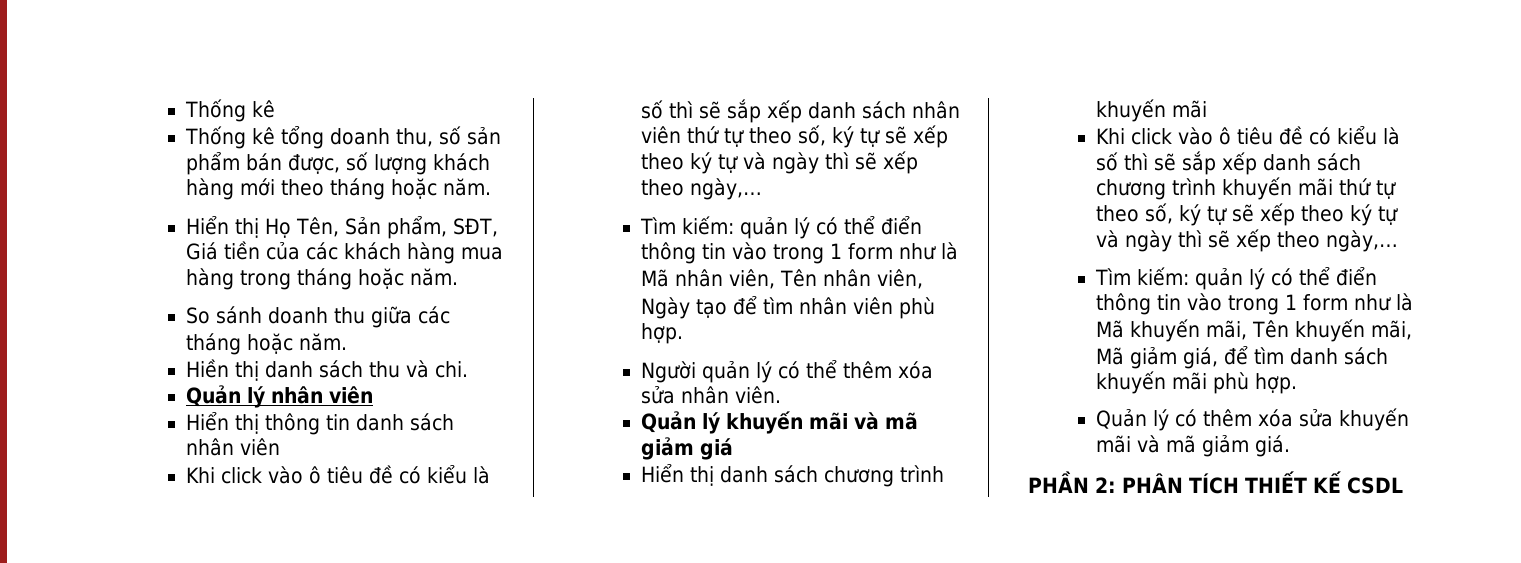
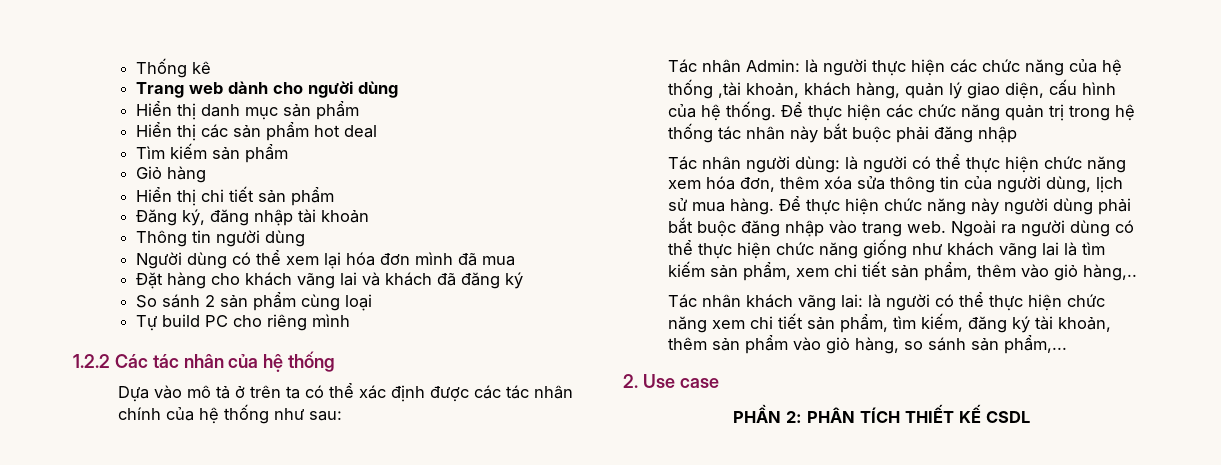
[185,125,502,149] [186,151,491,175] [186,178,492,200] [186,215,499,239] [186,241,504,264] [186,268,459,290] [186,306,451,328] [186,333,348,355] [186,359,469,381] [186,385,374,408] [186,411,455,435] [186,438,281,456] [186,464,491,484] [641,99,961,123] [641,125,949,148] [641,151,919,174] [641,178,763,200] [640,215,923,239] [641,242,959,264] [641,269,924,289] [641,295,936,319] [641,323,684,344] [641,359,934,383] [641,385,782,404] [641,411,919,434] [641,437,734,460] [641,463,945,487] [1096,99,1208,122] [1096,125,1401,145] [1096,151,1362,175] [1096,177,1397,200] [1096,203,1399,226] [1096,229,1399,252] [1095,266,1378,290] [1096,293,1414,315] [1096,319,1413,342] [1096,345,1389,369] [1096,371,1298,394] [1096,408,1410,431] [1096,434,1291,457] Thống kê tổng doanh thu, số sản phẩm bán được, số lượng khách hàng mới theo tháng hoặc năm. // Hiển thị Họ Tên, Sản phẩm, SĐT, Giá tiền của các khách hàng mua hàng trong tháng hoặc năm. // So sánh doanh thu giữa các tháng hoặc năm. // Hiền thị danh sách thu và chi. // Quản lý nhân viên // Hiển thị thông tin danh sách nhân viên // Khi click vào ô tiêu đề có kiểu là số thì sẽ sắp xếp danh sách nhân viên thứ tự theo số, ký tự sẽ xếp theo ký tự và ngày thì sẽ xếp theo ngày,… // Tìm kiếm: quản lý có thể điển thông tin vào trong 1 form như là Mã nhân viên, Tên nhân viên, Ngày tạo để tìm nhân viên phù hợp. // Người quản lý có thể thêm xóa sửa nhân viên. // Quản lý khuyến mãi và mã giảm giá // Hiển thị danh sách chương trình khuyến mãi // Khi click vào ô tiêu đề có kiểu là số thì sẽ sắp xếp danh sách chương trình khuyến mãi thứ tự theo số, ký tự sẽ xếp theo ký tự và ngày thì sẽ xếp theo ngày,… // Tìm kiếm: quản lý có thể điển thông tin vào trong 1 form như là Mã khuyến mãi, Tên khuyến mãi, Mã giảm giá, để tìm danh sách khuyến mãi phù hợp. // Quản lý có thêm xóa sửa khuyến mãi và mã giảm giá. -> [135,81,398,98] [135,101,359,120] [135,122,377,141] [135,143,288,163] [135,166,206,183] [135,186,334,206] [135,209,369,226] [135,230,305,247] [135,250,515,269] [135,272,523,289] [135,292,372,311] [135,314,350,331] [73,351,336,372] [117,383,573,402] [117,404,342,424] [667,59,1122,76] [667,79,1116,99] [667,101,1135,121] [667,123,1017,143] [667,154,1126,173] [667,176,1123,193] [667,196,1131,215] [667,217,1134,237] [667,239,1105,259] [667,261,1137,281] [667,292,1105,311] [667,313,1111,333] [667,335,1067,354] [623,374,719,388] Trang web dành cho người dùng // Hiển thị danh mục sản phẩm // Hiển thị các sản phẩm hot deal // Tìm kiếm sản phẩm // Giỏ hàng // Hiển thị chi tiết sản phẩm // Đăng ký, đăng nhập tài khoản // Thông tin người dùng // Người dùng có thể xem lại hóa đơn mình đã mua // Đặt hàng cho khách vãng lai và khách đã đăng ký // So sánh 2 sản phẩm cùng loại // Tự build PC cho riêng mình // 1.2.2 Các tác nhân của hệ thống // Dựa vào mô tả ở trên ta có thể xác định được các tác nhân chính của hệ thống như sau: // Tác nhân Admin: là người thực hiện các chức năng của hệ thống ,tài khoản, khách hàng, quản lý giao diện, cấu hình của hệ thống. Để thực hiện các chức năng quản trị trong hệ thống tác nhân này bắt buộc phải đăng nhập // Tác nhân người dùng: là người có thể thực hiện chức năng xem hóa đơn, thêm xóa sửa thông tin của người dùng, lịch sử mua hàng. Để thực hiện chức năng này người dùng phải bắt buộc đăng nhập vào trang web. Ngoài ra người dùng có thể thực hiện chức năng giống như khách vãng lai là tìm kiếm sản phẩm, xem chi tiết sản phẩm, thêm vào giỏ hàng,.. // Tác nhân khách vãng lai: là người có thể thực hiện chức năng xem chi tiết sản phẩm, tìm kiếm, đăng ký tài khoản, thêm sản phẩm vào giỏ hàng, so sánh sản phẩm,... // 2. Use case

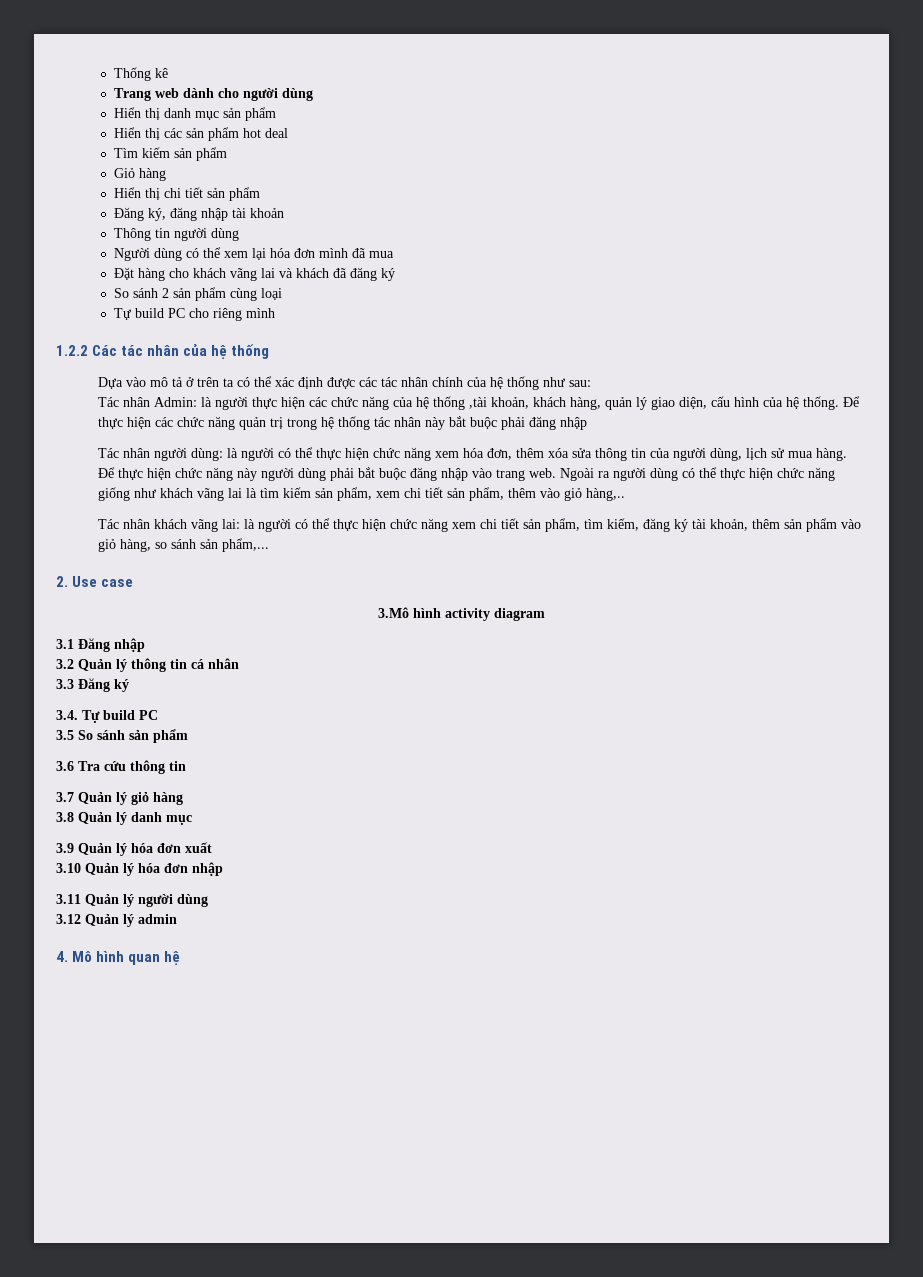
[733,404,1030,423] PHẦN 2: PHÂN TÍCH THIẾT KẾ CSDL -> [378,607,545,621] [56,638,145,652] [56,658,239,672] [56,678,129,692] [56,710,158,723] [56,729,188,743] [56,760,186,774] [56,792,183,805] [56,812,192,825] [56,842,212,856] [56,862,223,876] [56,894,208,907] [56,914,177,927] [56,951,181,965] 3.Mô hình activity diagram // 3.1 Đăng nhập // 3.2 Quản lý thông tin cá nhân // 3.3 Đăng ký // 3.4. Tự build PC // 3.5 So sánh sản phẩm // 3.6 Tra cứu thông tin // 3.7 Quản lý giỏ hàng // 3.8 Quản lý danh mục // 3.9 Quản lý hóa đơn xuất // 3.10 Quản lý hóa đơn nhập // 3.11 Quản lý người dùng // 3.12 Quản lý admin // 4. Mô hình quan hệ

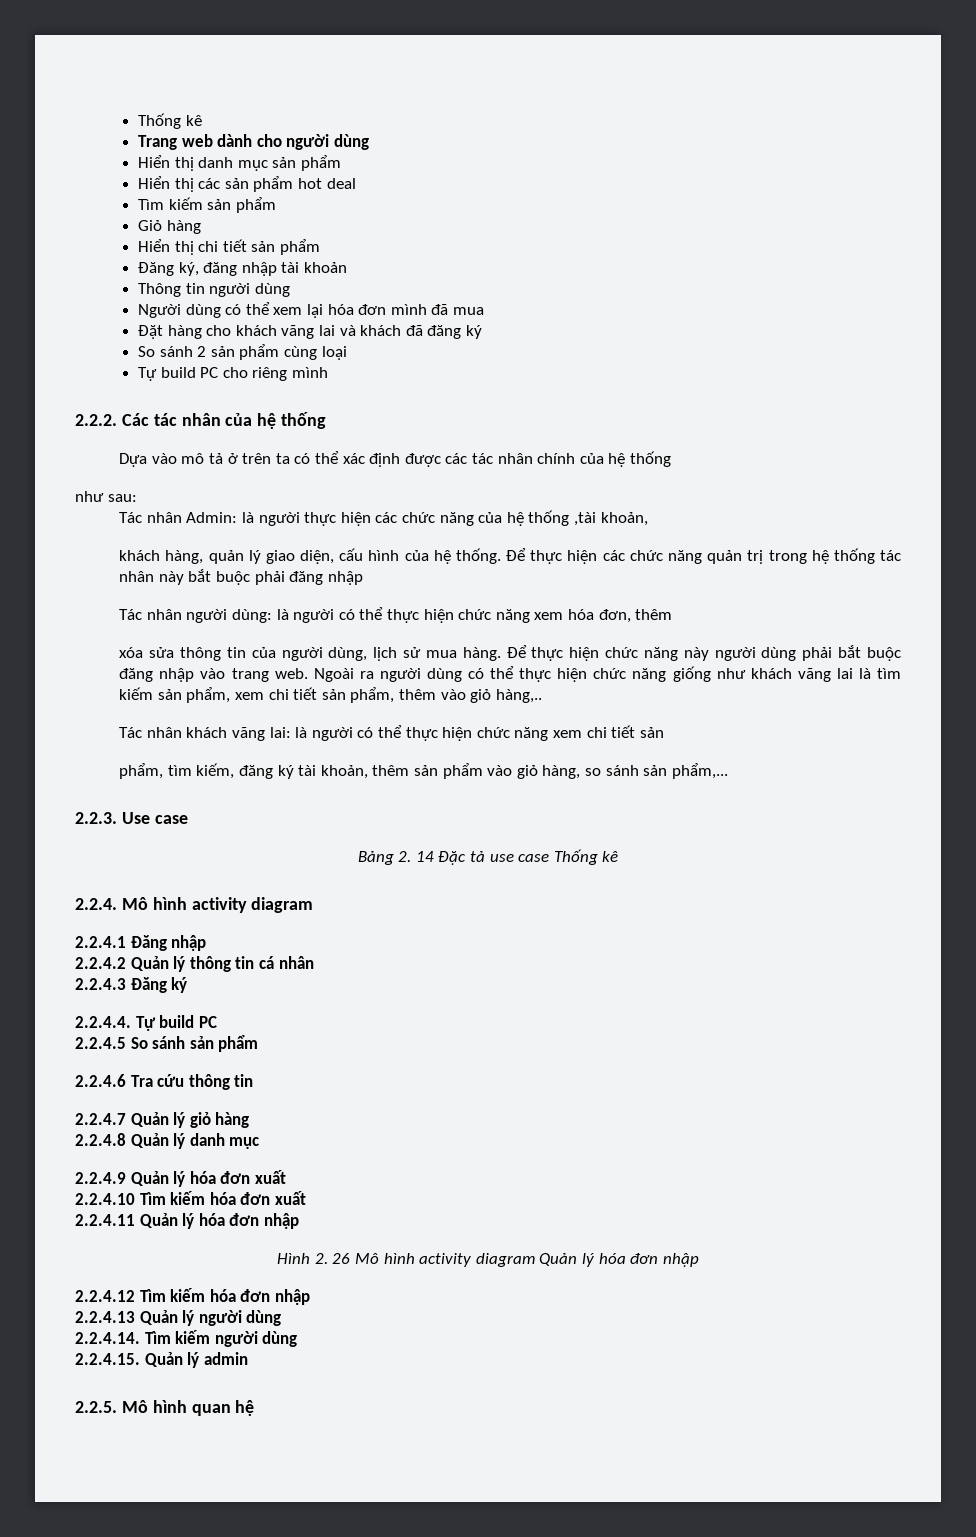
[56,345,88,356] 1.2.2 -> [75,414,117,426] 2.2.2.
(540, 383) none -> (671, 459) //
(530, 403) none -> (648, 519) //
(545, 453) none -> (673, 614) //
(542, 524) none -> (664, 732) //
[56,576,68,587] 2. -> [75,812,117,824] 2.2.3.
[378,607,409,618] 3.Mô -> [357,849,619,865] [75,897,148,910] Bảng 2. 14 Đặc tả use case Thống kê // 2.2.4. Mô
[56,639,74,649] 3.1 -> [75,936,126,948] 2.2.4.1
[56,659,74,669] 3.2 -> [75,957,126,969] 2.2.4.2
[56,679,74,689] 3.3 -> [75,978,126,990] 2.2.4.3
[56,710,78,720] 3.4. -> [75,1016,131,1028] 2.2.4.4.
[56,730,74,740] 3.5 -> [75,1037,126,1049] 2.2.4.5
[56,761,74,771] 3.6 -> [75,1074,126,1087] 2.2.4.6
[56,792,74,802] 3.7 -> [75,1113,126,1125] 2.2.4.7
[56,812,74,822] 3.8 -> [75,1133,126,1146] 2.2.4.8
[56,843,74,853] 3.9 -> [75,1172,126,1184] 2.2.4.9
[56,862,223,876] [56,894,208,907] [56,914,81,924] 3.10 Quản lý hóa đơn nhập // 3.11 Quản lý người dùng // 3.12 -> [75,1191,306,1205] [75,1213,299,1229] [277,1253,699,1267] [75,1288,310,1305] [75,1310,282,1326] [75,1330,298,1347] [75,1353,140,1365] 2.2.4.10 Tìm kiếm hóa đơn xuất // 2.2.4.11 Quản lý hóa đơn nhập // Hình 2. 26 Mô hình activity diagram Quản lý hóa đơn nhập // 2.2.4.12 Tìm kiếm hóa đơn nhập // 2.2.4.13 Quản lý người dùng // 2.2.4.14. Tìm kiếm người dùng // 2.2.4.15.
[56,951,68,962] 4. -> [75,1401,117,1413] 2.2.5.

